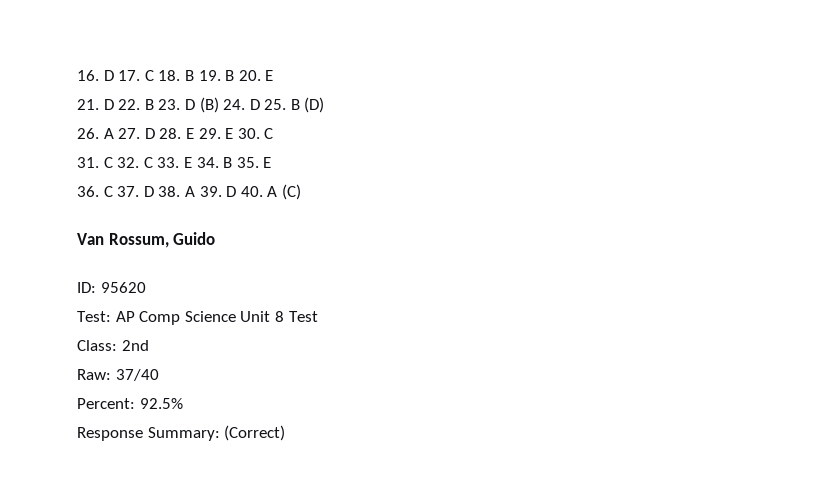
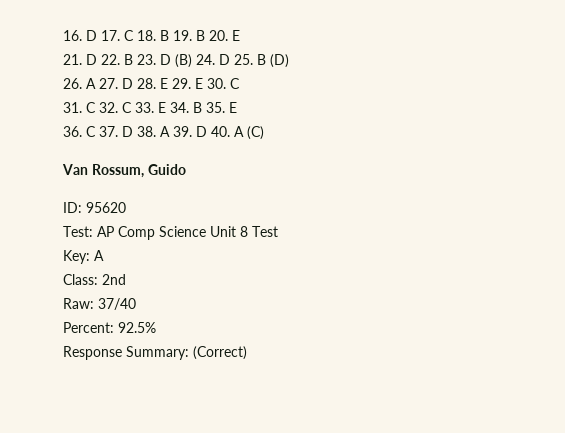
(318, 316) none -> [63,250,104,264] // Key: A

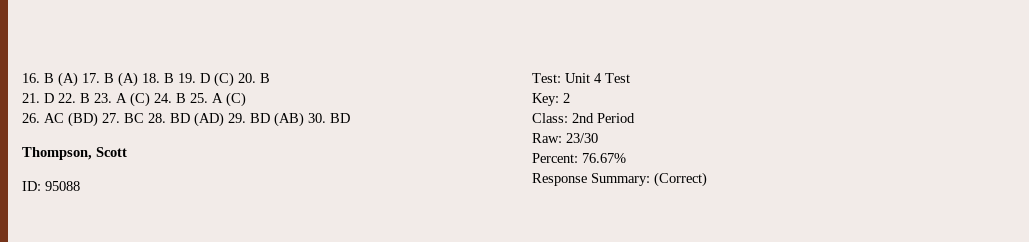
[86,30,240,41] D 17. C 18. B 19. B 20. E -> [44,72,270,87] B (A) 17. B (A) 18. B 19. D (C) 20. B
[160,54,289,68] [63,78,240,89] [63,102,237,113] [63,126,264,140] [62,164,186,178] D (B) 24. D 25. B (D) // 26. A 27. D 28. E 29. E 30. C // 31. C 32. C 33. E 34. B 35. E // 36. C 37. D 38. A 39. D 40. A (C) // Van Rossum, Guido -> [116,92,246,107] [22,112,350,127] [22,147,127,160] A (C) 24. B 25. A (C) // 26. AC (BD) 27. BC 28. BD (AD) 29. BD (AB) 30. BD // Thompson, Scott
[86,202,126,213] 95620 -> [45,181,80,191] 95088
[97,226,248,240] AP Comp Science Unit 8 -> [565,73,602,83] Unit 4
[94,250,104,261] A -> [563,93,570,103] 2
(126, 279) none -> [597,113,635,123] Period
[98,298,136,310] 37/40 -> [566,133,598,143] 23/30
[118,322,156,333] 92.5% -> [582,153,626,163] 76.67%

